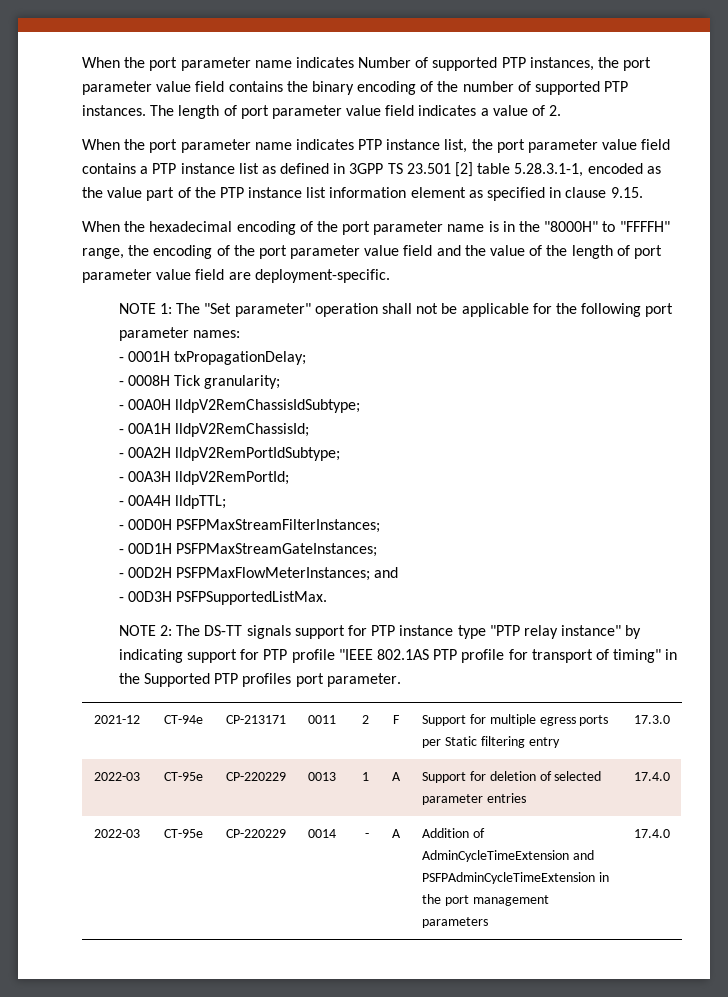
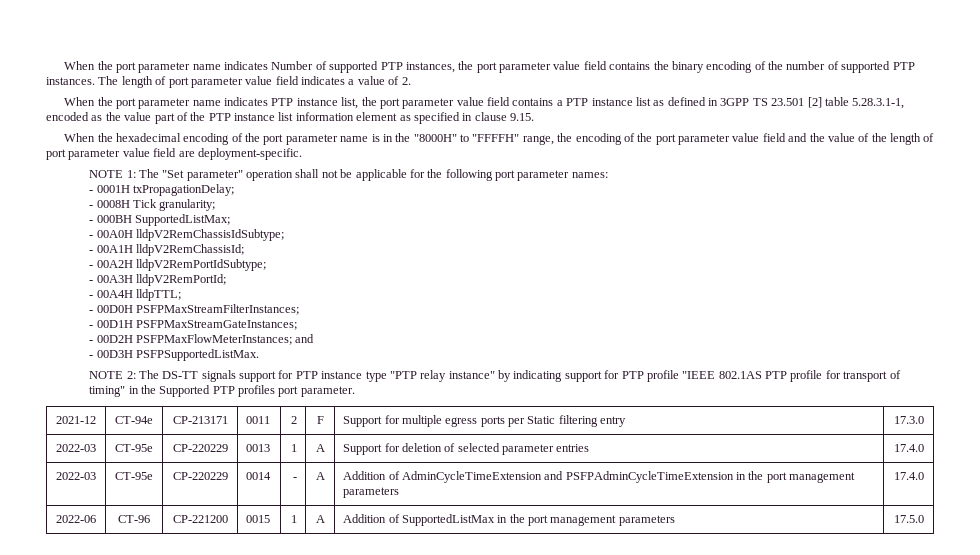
(281, 382) none -> [89,214,230,226] // - 000BH SupportedListMax;
(670, 833) none -> [56,515,96,523] [118,515,150,523] [172,515,228,523] [246,515,271,523] [290,515,297,523] [315,515,325,523] [343,514,675,526] [893,515,924,523] // 2022-06 | CT-96 | CP-221200 | 0015 | 1 | A | Addition of SupportedListMax in the port management parameters | 17.5.0

